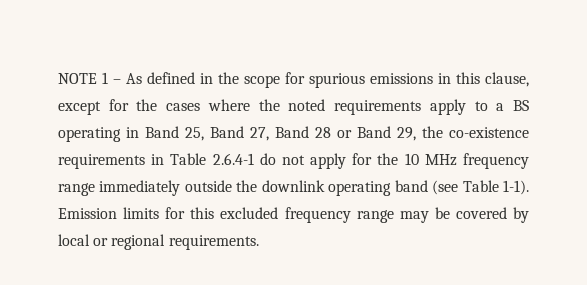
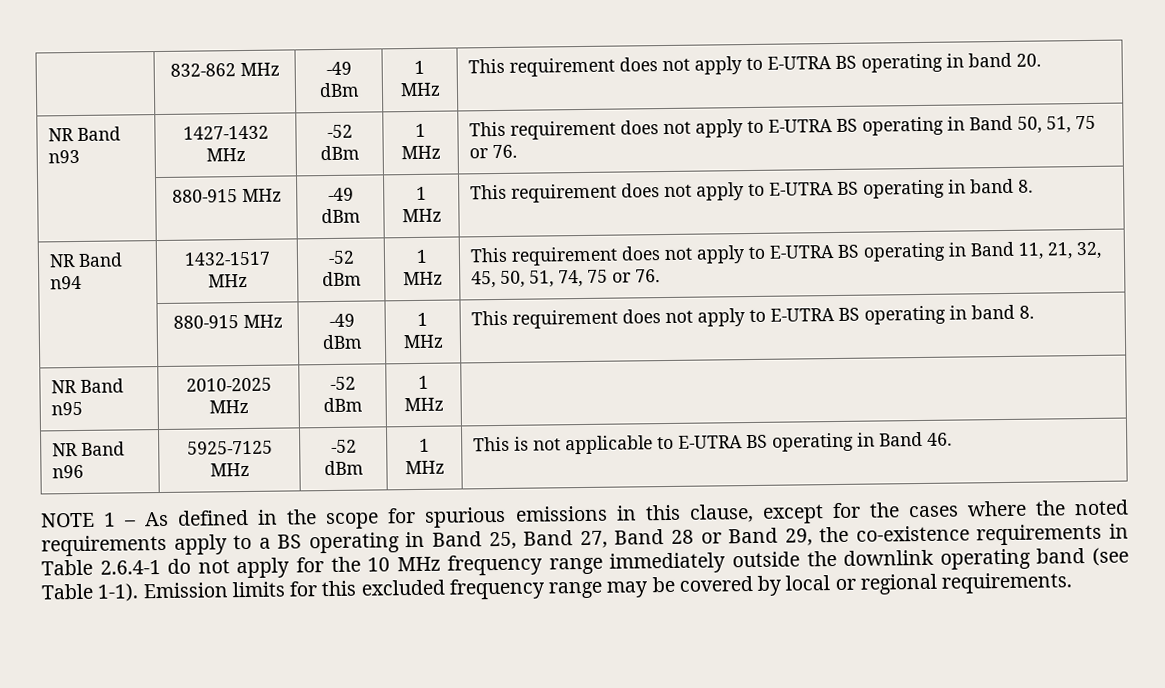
(58, 78) none -> [169,62,280,77] [325,61,352,76] [318,82,360,98] [414,60,425,74] [399,82,441,97] [467,52,1041,77] [47,126,121,142] [47,149,80,164] [182,125,269,140] [205,147,246,162] [326,124,353,139] [319,145,360,161] [415,123,426,137] [400,145,441,160] [468,115,1096,140] [468,144,517,159] [171,188,282,203] [327,187,354,202] [320,208,361,224] [416,186,427,200] [401,208,442,223] [469,178,1033,203] [48,252,123,268] [49,275,82,290] [183,251,271,266] [207,273,248,288] [327,250,355,265] [321,271,362,287] [416,249,428,263] [402,271,443,286] [469,241,1102,266] [470,269,660,289] [172,314,283,329] [328,313,355,328] [321,334,363,350] [417,312,428,326] [402,334,444,349] [470,304,1034,329] [50,378,124,394] [50,401,83,416] [185,377,272,392] [208,399,249,414] [329,376,356,391] [322,397,363,413] [418,375,429,389] [403,397,444,412] [51,441,125,457] [51,464,84,479] [186,440,273,455] [209,462,250,477] [330,439,357,454] [323,460,364,476] [419,438,430,452] [404,460,445,475] [472,431,952,455] | 832-862 MHz | -49 dBm | 1 MHz | This requirement does not apply to E-UTRA BS operating in band 20. // NR Band n93 | 1427-1432 MHz | -52 dBm | 1 MHz | This requirement does not apply to E-UTRA BS operating in Band 50, 51, 75 or 76. // | 880-915 MHz | -49 dBm | 1 MHz | This requirement does not apply to E-UTRA BS operating in band 8. // NR Band n94 | 1432-1517 MHz | -52 dBm | 1 MHz | This requirement does not apply to E-UTRA BS operating in Band 11, 21, 32, 45, 50, 51, 74, 75 or 76. // | 880-915 MHz | -49 dBm | 1 MHz | This requirement does not apply to E-UTRA BS operating in band 8. // NR Band n95 | 2010-2025 MHz | -52 dBm | 1 MHz | // NR Band n96 | 5925-7125 MHz | -52 dBm | 1 MHz | This is not applicable to E-UTRA BS operating in Band 46. //

